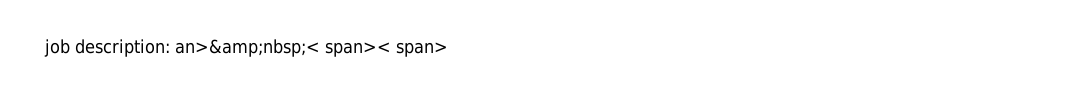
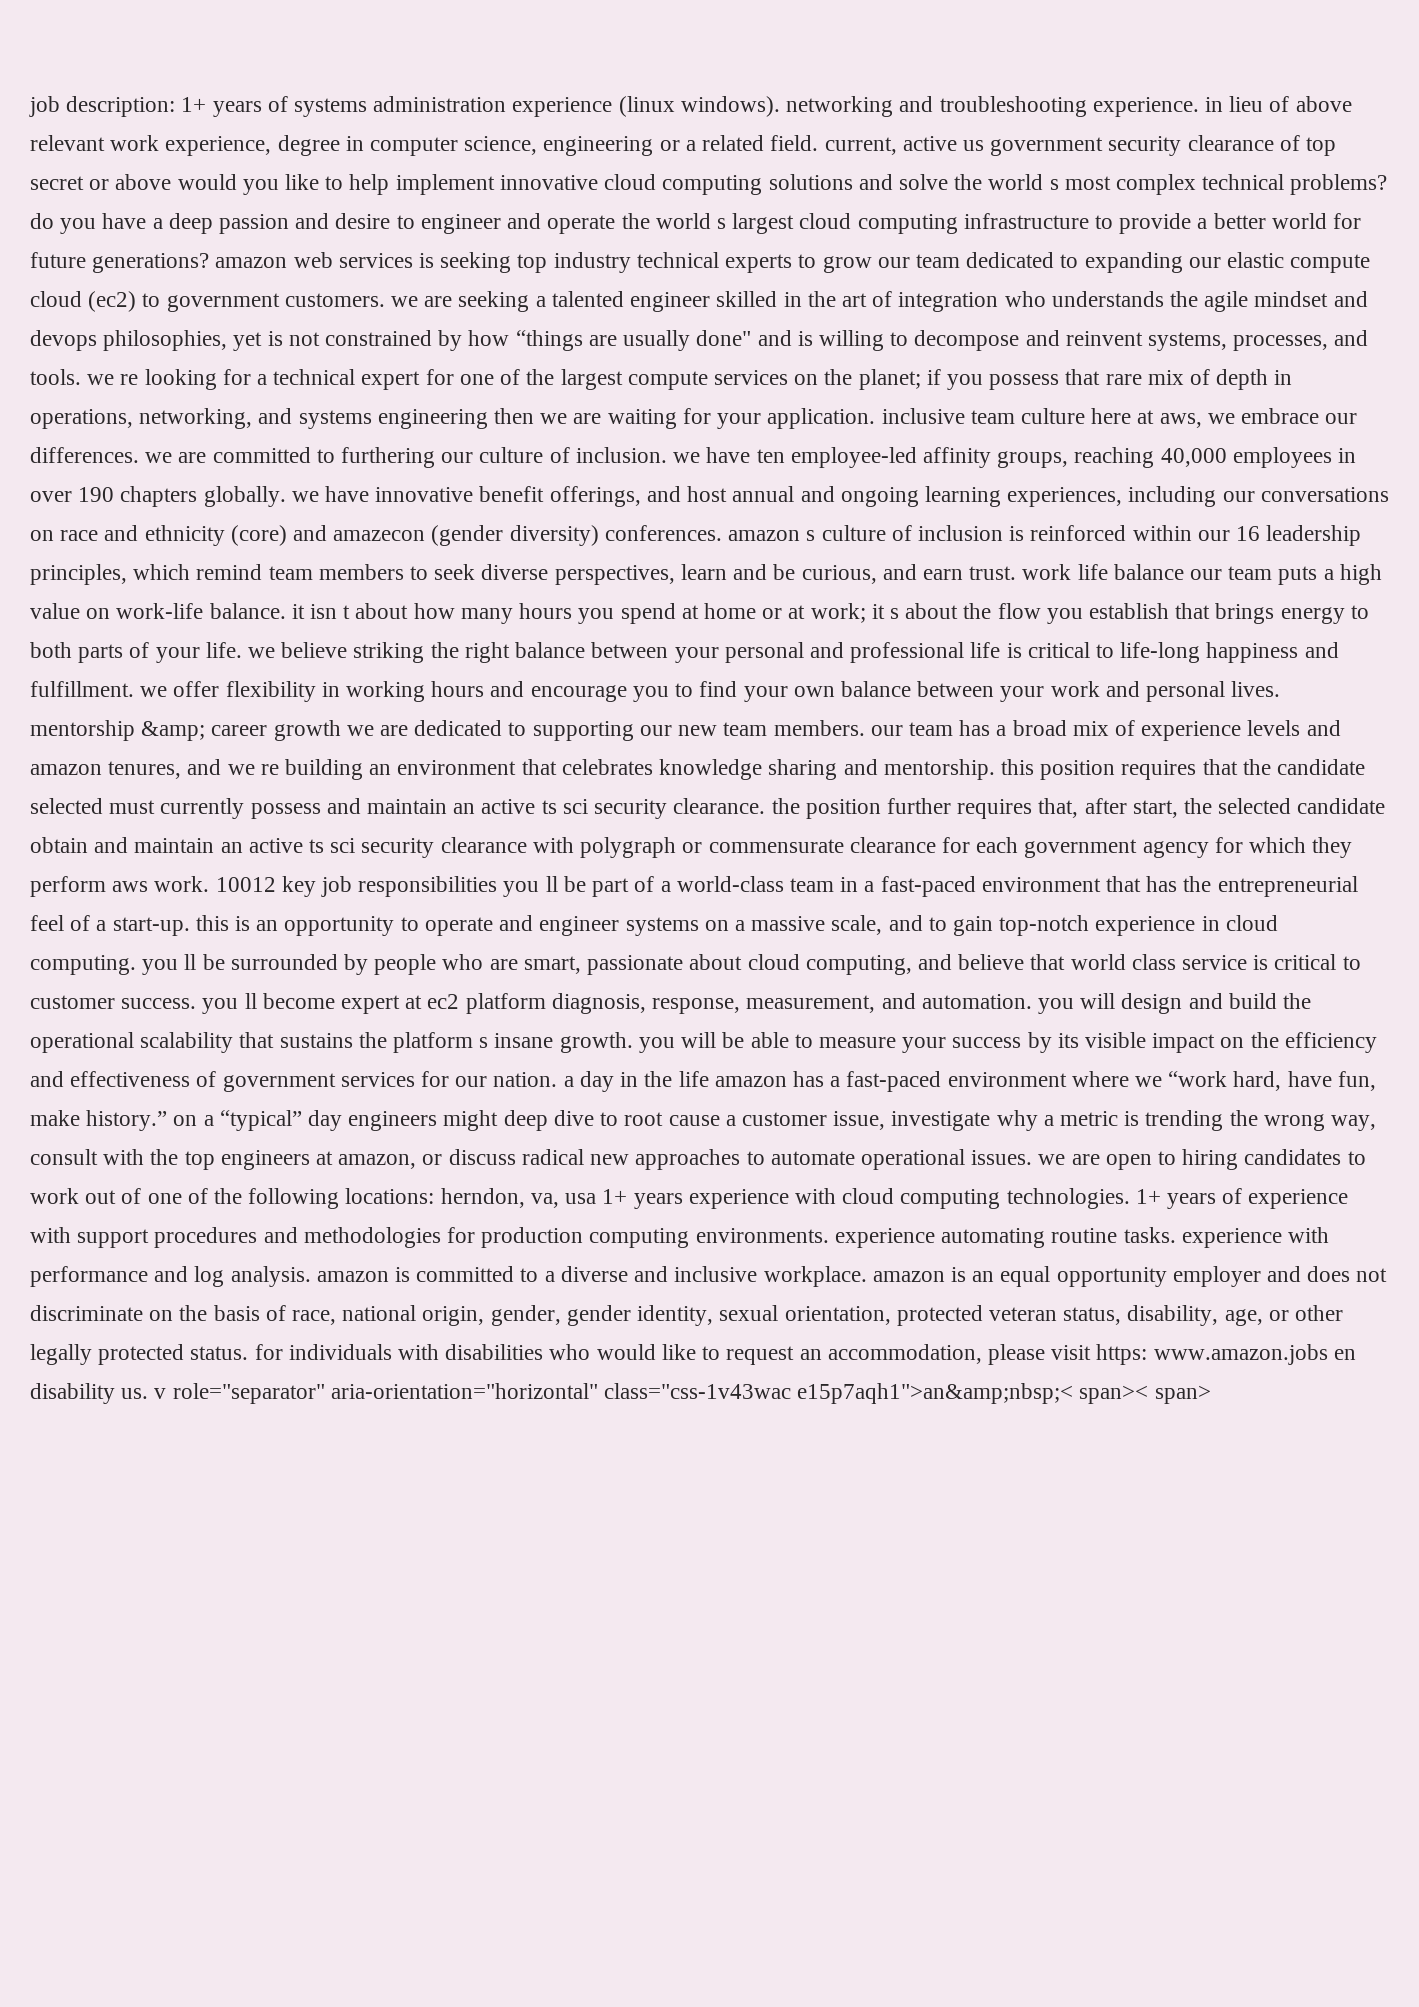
[175,39,320,57] an>&amp;nbsp;< -> [181,96,1352,117] [30,135,1336,156] [30,174,1388,195] [30,213,1362,234] [30,252,1371,273] [30,291,1368,312] [30,330,1369,351] [30,369,1293,390] [30,408,1358,429] [30,447,1356,468] [30,486,1389,507] [30,525,1362,546] [30,564,1382,585] [30,603,1369,624] [30,642,1339,663] [30,681,1281,702] [30,720,1341,741] [30,759,1365,780] [30,798,1386,819] [30,837,1353,858] [30,876,1358,897] [30,915,1278,936] [30,954,1361,975] [30,993,1311,1014] [30,1032,1377,1053] [30,1071,1376,1092] [30,1110,1377,1131] [30,1149,1366,1170] [30,1188,1349,1209] [30,1227,1329,1248] [30,1266,1388,1287] [30,1305,1343,1326] [30,1344,1356,1365] [30,1383,1074,1404] 1+ years of systems administration experience (linux windows). networking and troubleshooting experience. in lieu of above relevant work experience, degree in computer science, engineering or a related field. current, active us government security clearance of top secret or above would you like to help implement innovative cloud computing solutions and solve the world s most complex technical problems? do you have a deep passion and desire to engineer and operate the world s largest cloud computing infrastructure to provide a better world for future generations? amazon web services is seeking top industry technical experts to grow our team dedicated to expanding our elastic compute cloud (ec2) to government customers. we are seeking a talented engineer skilled in the art of integration who understands the agile mindset and devops philosophies, yet is not constrained by how “things are usually done" and is willing to decompose and reinvent systems, processes, and tools. we re looking for a technical expert for one of the largest compute services on the planet; if you possess that rare mix of depth in operations, networking, and systems engineering then we are waiting for your application. inclusive team culture here at aws, we embrace our differences. we are committed to furthering our culture of inclusion. we have ten employee-led affinity groups, reaching 40,000 employees in over 190 chapters globally. we have innovative benefit offerings, and host annual and ongoing learning experiences, including our conversations on race and ethnicity (core) and amazecon (gender diversity) conferences. amazon s culture of inclusion is reinforced within our 16 leadership principles, which remind team members to seek diverse perspectives, learn and be curious, and earn trust. work life balance our team puts a high value on work-life balance. it isn t about how many hours you spend at home or at work; it s about the flow you establish that brings energy to both parts of your life. we believe striking the right balance between your personal and professional life is critical to life-long happiness and fulfillment. we offer flexibility in working hours and encourage you to find your own balance between your work and personal lives. mentorship &amp; career growth we are dedicated to supporting our new team members. our team has a broad mix of experience levels and amazon tenures, and we re building an environment that celebrates knowledge sharing and mentorship. this position requires that the candidate selected must currently possess and maintain an active ts sci security clearance. the position further requires that, after start, the selected candidate obtain and maintain an active ts sci security clearance with polygraph or commensurate clearance for each government agency for which they perform aws work. 10012 key job responsibilities you ll be part of a world-class team in a fast-paced environment that has the entrepreneurial feel of a start-up. this is an opportunity to operate and engineer systems on a massive scale, and to gain top-notch experience in cloud computing. you ll be surrounded by people who are smart, passionate about cloud computing, and believe that world class service is critical to customer success. you ll become expert at ec2 platform diagnosis, response, measurement, and automation. you will design and build the operational scalability that sustains the platform s insane growth. you will be able to measure your success by its visible impact on the efficiency and effectiveness of government services for our nation. a day in the life amazon has a fast-paced environment where we “work hard, have fun, make history.” on a “typical” day engineers might deep dive to root cause a customer issue, investigate why a metric is trending the wrong way, consult with the top engineers at amazon, or discuss radical new approaches to automate operational issues. we are open to hiring candidates to work out of one of the following locations: herndon, va, usa 1+ years experience with cloud computing technologies. 1+ years of experience with support procedures and methodologies for production computing environments. experience automating routine tasks. experience with performance and log analysis. amazon is committed to a diverse and inclusive workplace. amazon is an equal opportunity employer and does not discriminate on the basis of race, national origin, gender, gender identity, sexual orientation, protected veteran status, disability, age, or other legally protected status. for individuals with disabilities who would like to request an accommodation, please visit https: www.amazon.jobs en disability us. v role="separator" aria-orientation="horizontal" class="css-1v43wac e15p7aqh1">an&amp;nbsp;<

